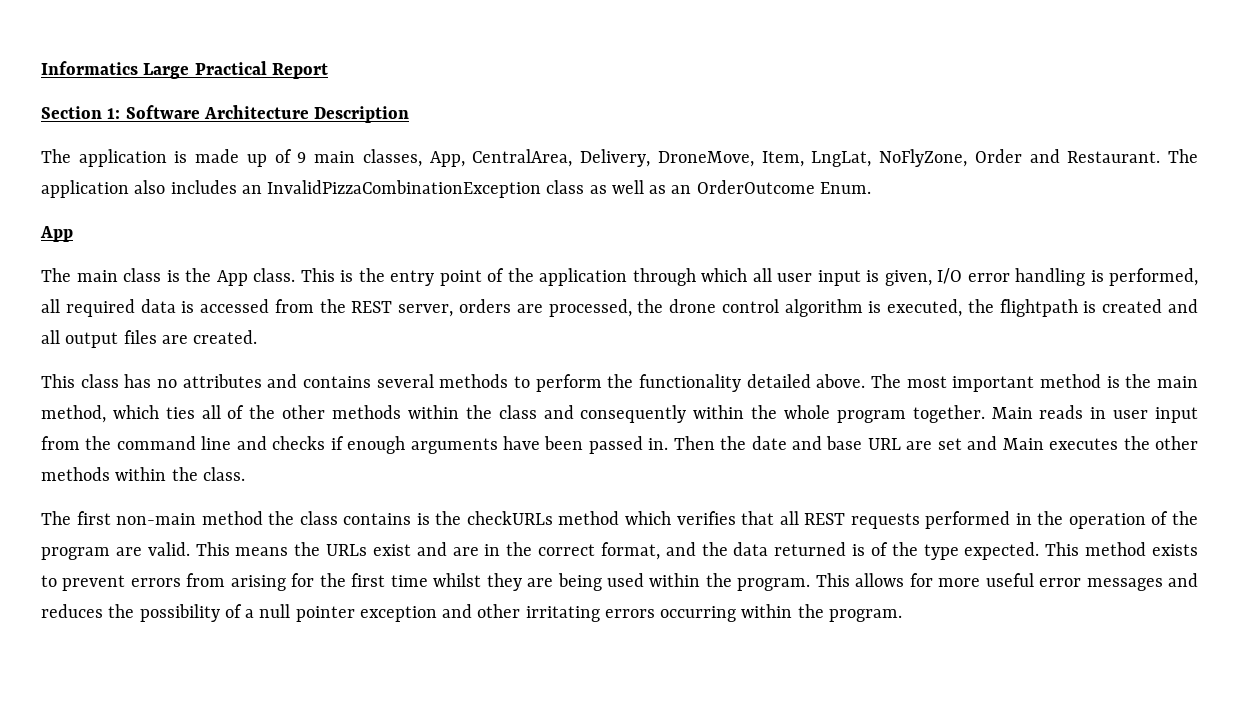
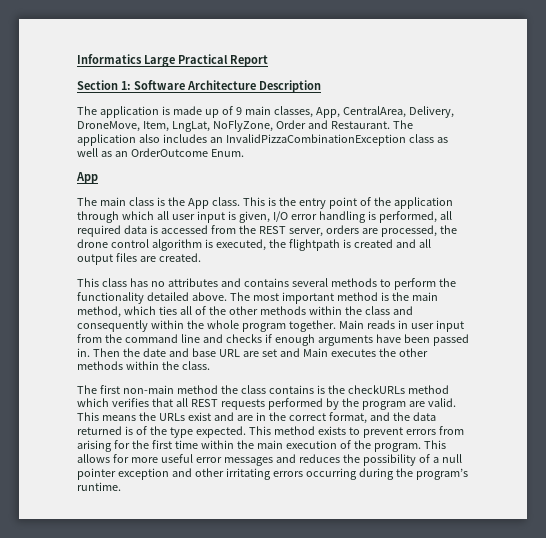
[1015,511,1169,529] in the operation of -> [325,398,339,410] by
[433,573,701,591] whilst they are being used within -> [200,440,351,449] within the main execution of
[741,604,902,622] within the program. -> [358,468,468,480] [77,482,121,491] during the program’s runtime.

